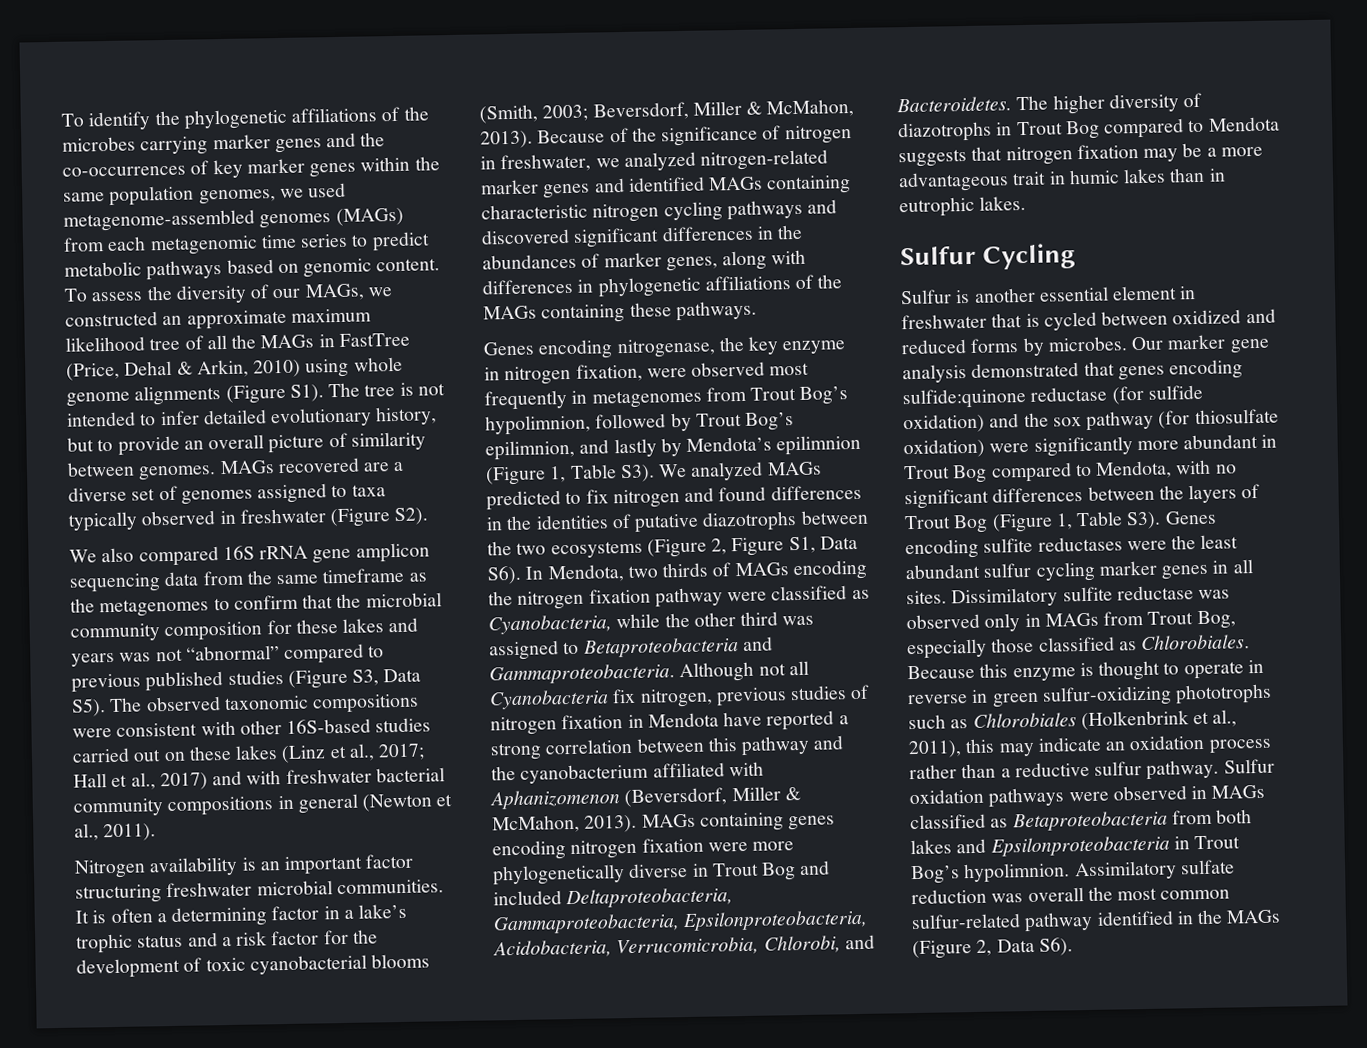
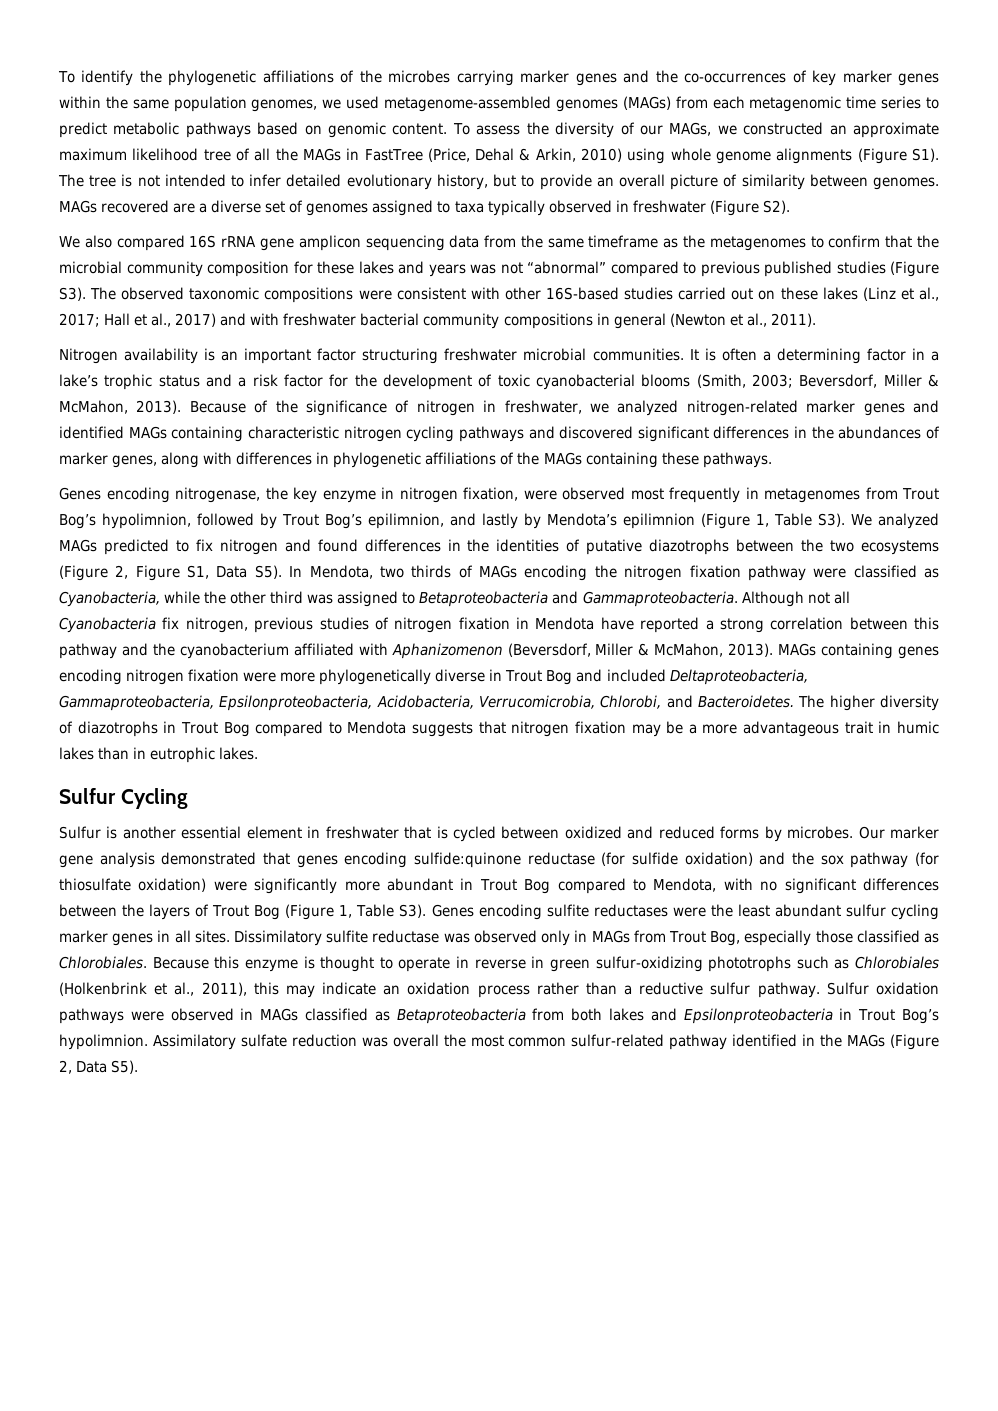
[352,668,422,686] [71,698,106,717] S3, Data S5). -> [59,287,86,301] S3).
[487,565,522,585] S6). -> [254,565,282,579] S5).
[1038,937,1073,956] S6). -> [111,1060,139,1074] S5).

